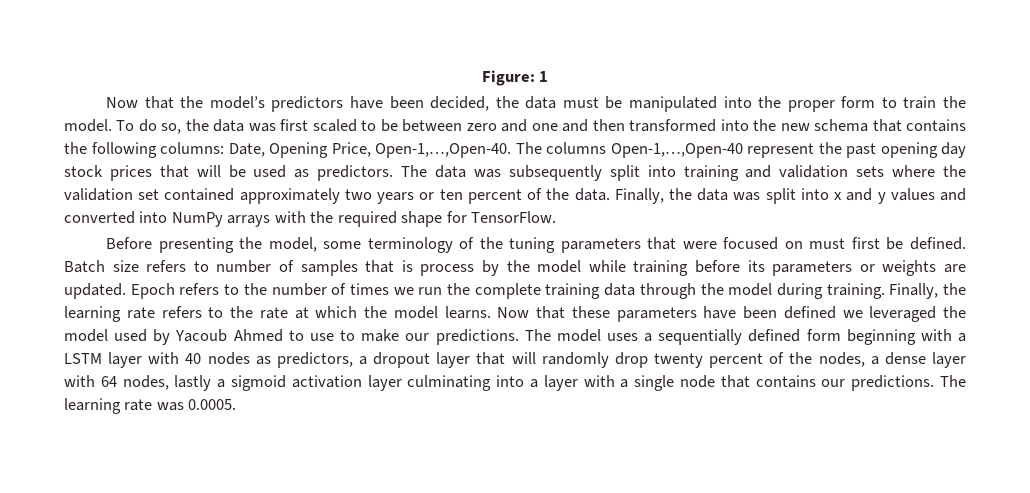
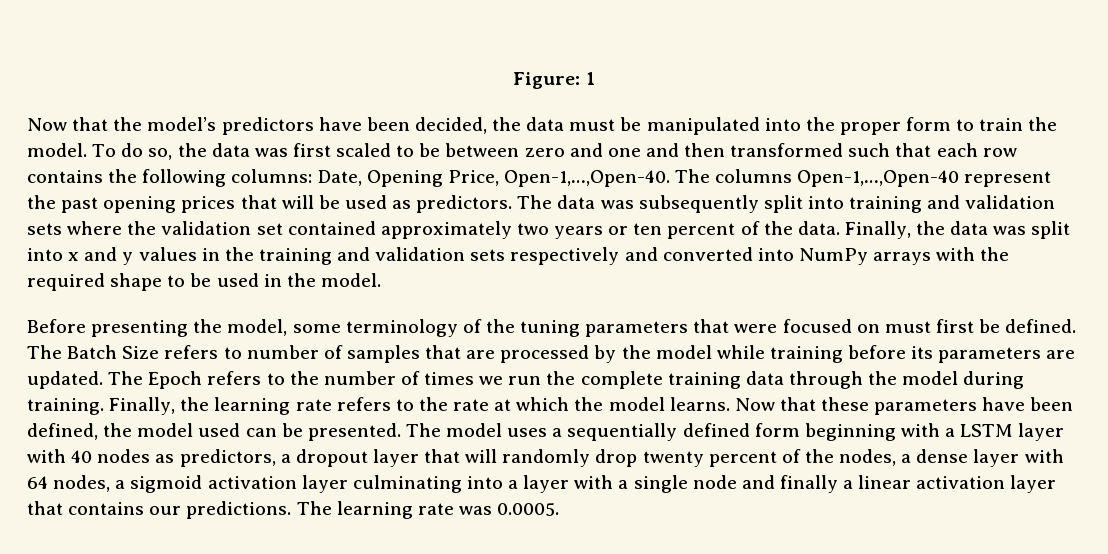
[720,119,902,132] into the new schema that -> [848,143,1017,157] such that each row
[941,142,966,158] [64,165,103,177] day stock -> (177, 204) none
(935, 194) none -> [201,247,620,265] in the training and validation sets respectively
[446,211,557,223] for TensorFlow. -> [167,273,381,287] to be used in the model.
[64,260,139,273] Batch size -> [27,345,160,359] The Batch Size
[401,260,475,276] is process -> [466,345,590,363] are processed
[859,260,937,276] or weights -> (1042, 355) none
(126, 291) none -> [108,371,144,385] The
[783,306,966,322] [64,329,519,345] defined we leveraged the model used by Yacoub Ahmed to use to make our predictions. -> [27,423,401,441] defined, the model used can be presented.
[174,375,212,391] lastly -> (111, 483) none
(715, 381) none -> [741,475,1057,493] and finally a linear activation layer

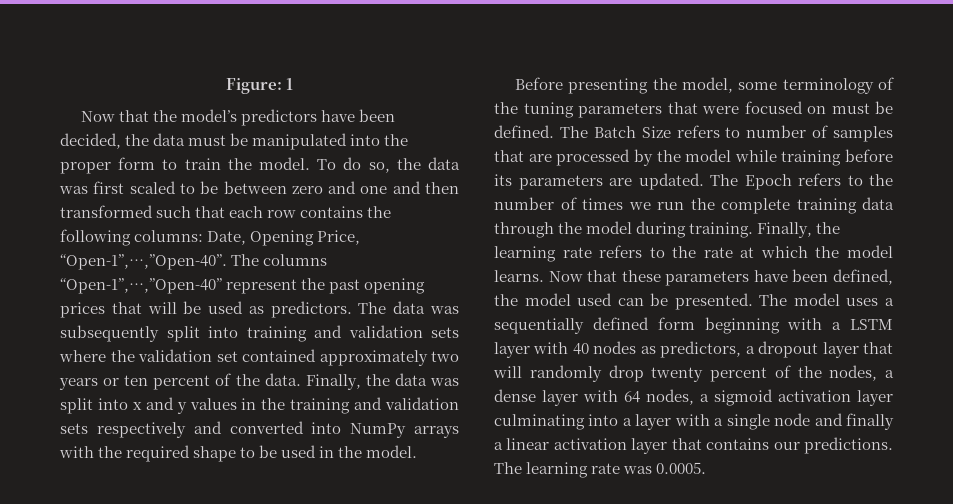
[503,170,670,187] Open-1,…,Open-40. -> [60,254,227,270] “Open-1”,…,”Open-40”.
[797,170,960,187] Open-1,…,Open-40 -> [60,278,222,294] “Open-1”,…,”Open-40”
[935,319,974,333] first -> (870, 108) none

